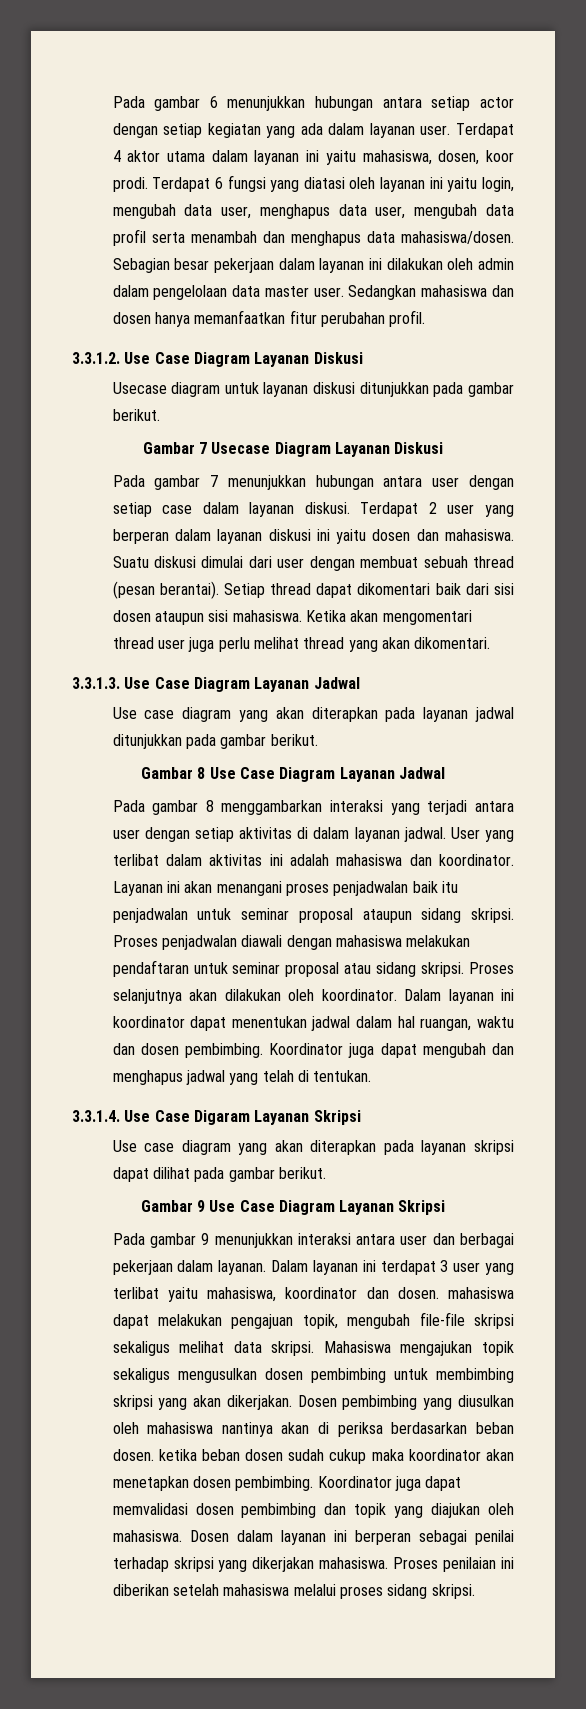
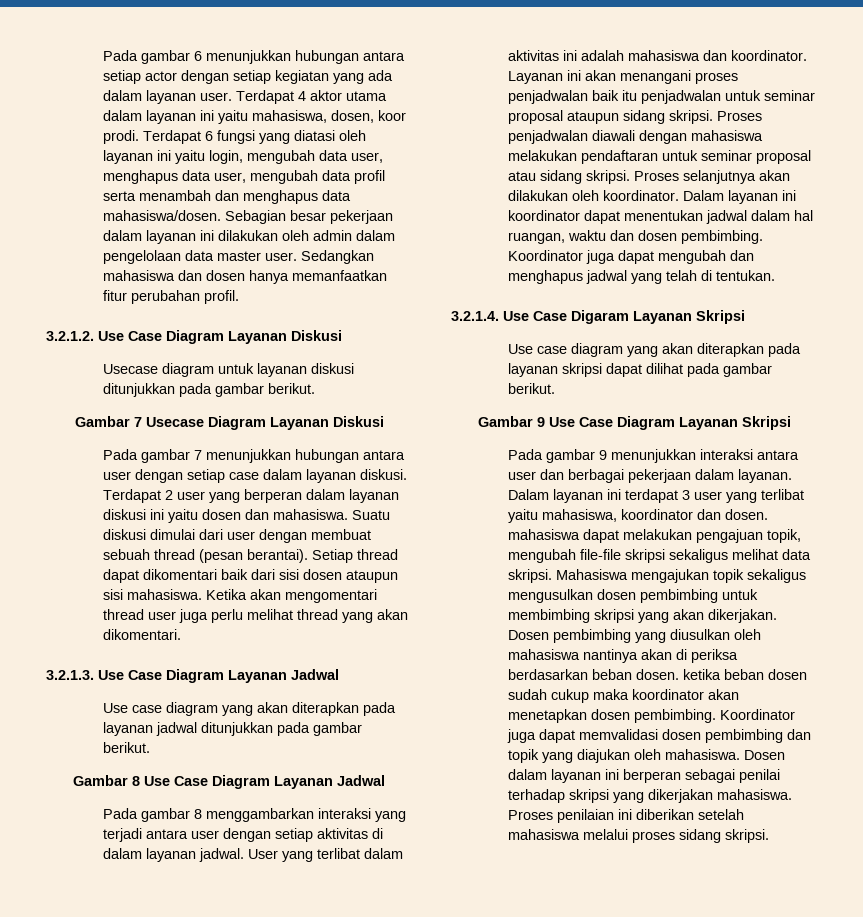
[72,352,120,364] 3.3.1.2. -> [46,331,94,341] 3.2.1.2.
[72,677,120,689] 3.3.1.3. -> [46,670,94,680] 3.2.1.3.
[72,1110,120,1122] 3.3.1.4. -> [451,311,499,321] 3.2.1.4.

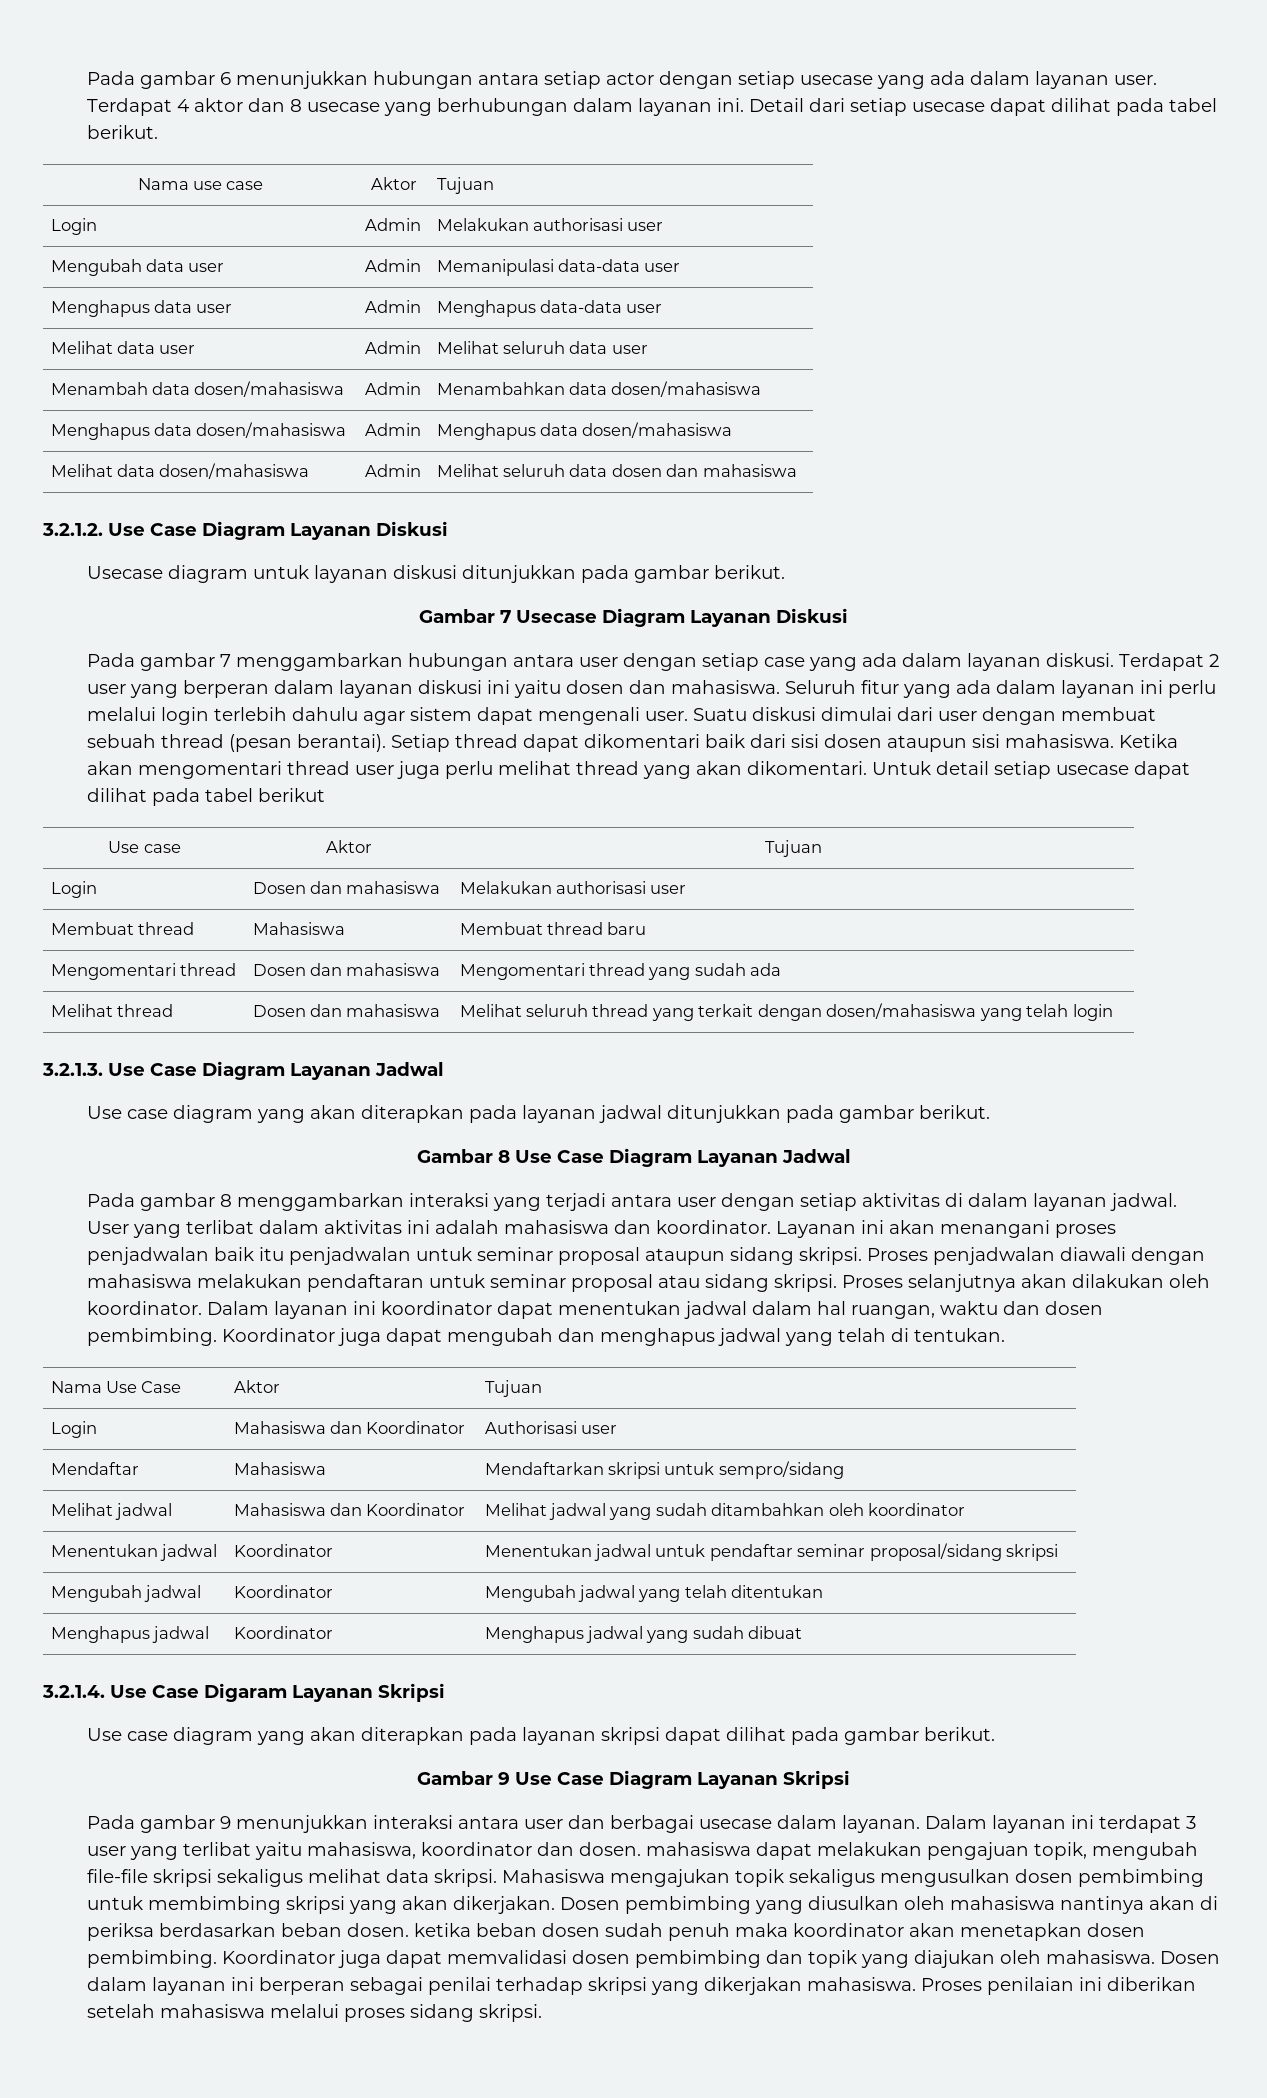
[274,70,329,84] kegiatan -> [800,75,874,85] usecase
[345,91,387,101] [102,110,406,124] [102,130,366,144] [102,150,383,164] [102,170,385,184] [102,190,351,204] [102,210,393,224] [102,230,395,244] [102,250,374,264] [102,270,387,284] [102,290,239,304] utama dalam layanan ini yaitu mahasiswa, dosen, koor prodi. Terdapat 6 fungsi yang diatasi oleh layanan ini yaitu login, mengubah data user, menghapus data user, mengubah data profil serta menambah dan menghapus data mahasiswa/dosen. Sebagian besar pekerjaan dalam layanan ini dilakukan oleh admin dalam pengelolaan data master user. Sedangkan mahasiswa dan dosen hanya memanfaatkan fitur perubahan profil. -> [248,98,1218,116] [87,125,159,139] [137,178,264,190] [370,177,417,190] [436,177,494,194] [50,218,97,235] [364,218,421,231] [436,218,664,231] [50,259,225,276] [364,259,421,272] [436,259,681,276] [50,300,233,317] [364,300,421,313] [436,300,663,317] [50,341,196,354] [364,341,421,354] [436,341,648,354] [50,381,345,397] [364,382,421,395] [436,381,762,397] [50,422,347,440] [364,423,421,436] [436,422,733,440] [50,463,310,479] [364,464,421,477] [436,464,797,477] dan 8 usecase yang berhubungan dalam layanan ini. Detail dari setiap usecase dapat dilihat pada tabel berikut. // Nama use case | Aktor | Tujuan // Login | Admin | Melakukan authorisasi user // Mengubah data user | Admin | Memanipulasi data-data user // Menghapus data user | Admin | Menghapus data-data user // Melihat data user | Admin | Melihat seluruh data user // Menambah data dosen/mahasiswa | Admin | Menambahkan data dosen/mahasiswa // Menghapus data dosen/mahasiswa | Admin | Menghapus data dosen/mahasiswa // Melihat data dosen/mahasiswa | Admin | Melihat seluruh data dosen dan mahasiswa
[205,449,291,463] menunjukkan -> [236,653,404,671] menggambarkan
(259, 476) none -> [809,653,898,671] yang ada
(348, 514) none -> [785,680,1217,698] [87,707,689,725] Seluruh fitur yang ada dalam layanan ini perlu melalui login terlebih dahulu agar sistem dapat mengenali user.
(181, 634) none -> [872,761,1191,779] [87,788,326,806] [108,841,181,853] [326,840,372,853] [764,840,822,857] [50,881,97,898] [252,881,441,894] [459,881,687,894] [50,922,194,935] [252,922,345,935] [459,922,647,935] [50,963,236,980] [252,963,441,976] [459,963,782,980] [50,1004,173,1017] [252,1004,441,1017] [459,1003,1113,1021] Untuk detail setiap usecase dapat dilihat pada tabel berikut // Use case | Aktor | Tujuan // Login | Dosen dan mahasiswa | Melakukan authorisasi user // Membuat thread | Mahasiswa | Membuat thread baru // Mengomentari thread | Dosen dan mahasiswa | Mengomentari thread yang sudah ada // Melihat thread | Dosen dan mahasiswa | Melihat seluruh thread yang terkait dengan dosen/mahasiswa yang telah login
(775, 275) none -> [50,1381,182,1393] [233,1380,280,1393] [484,1380,542,1397] [50,1421,97,1438] [233,1421,466,1434] [484,1421,617,1434] [50,1462,139,1475] [233,1462,326,1475] [484,1461,844,1479] [50,1503,172,1520] [233,1503,466,1516] [484,1503,966,1520] [50,1544,217,1561] [233,1544,333,1557] [484,1543,1059,1561] [50,1585,201,1602] [233,1585,333,1598] [484,1585,824,1602] [50,1626,209,1643] [233,1626,333,1639] [484,1626,803,1643] // Nama Use Case | Aktor | Tujuan // Login | Mahasiswa dan Koordinator | Authorisasi user // Mendaftar | Mahasiswa | Mendaftarkan skripsi untuk sempro/sidang // Melihat jadwal | Mahasiswa dan Koordinator | Melihat jadwal yang sudah ditambahkan oleh koordinator // Menentukan jadwal | Koordinator | Menentukan jadwal untuk pendaftar seminar proposal/sidang skripsi // Mengubah jadwal | Koordinator | Mengubah jadwal yang telah ditentukan // Menghapus jadwal | Koordinator | Menghapus jadwal yang sudah dibuat
[627,469,691,483] pekerjaan -> [699,1819,773,1829] usecase
[550,689,589,703] cukup -> [668,1923,731,1941] penuh

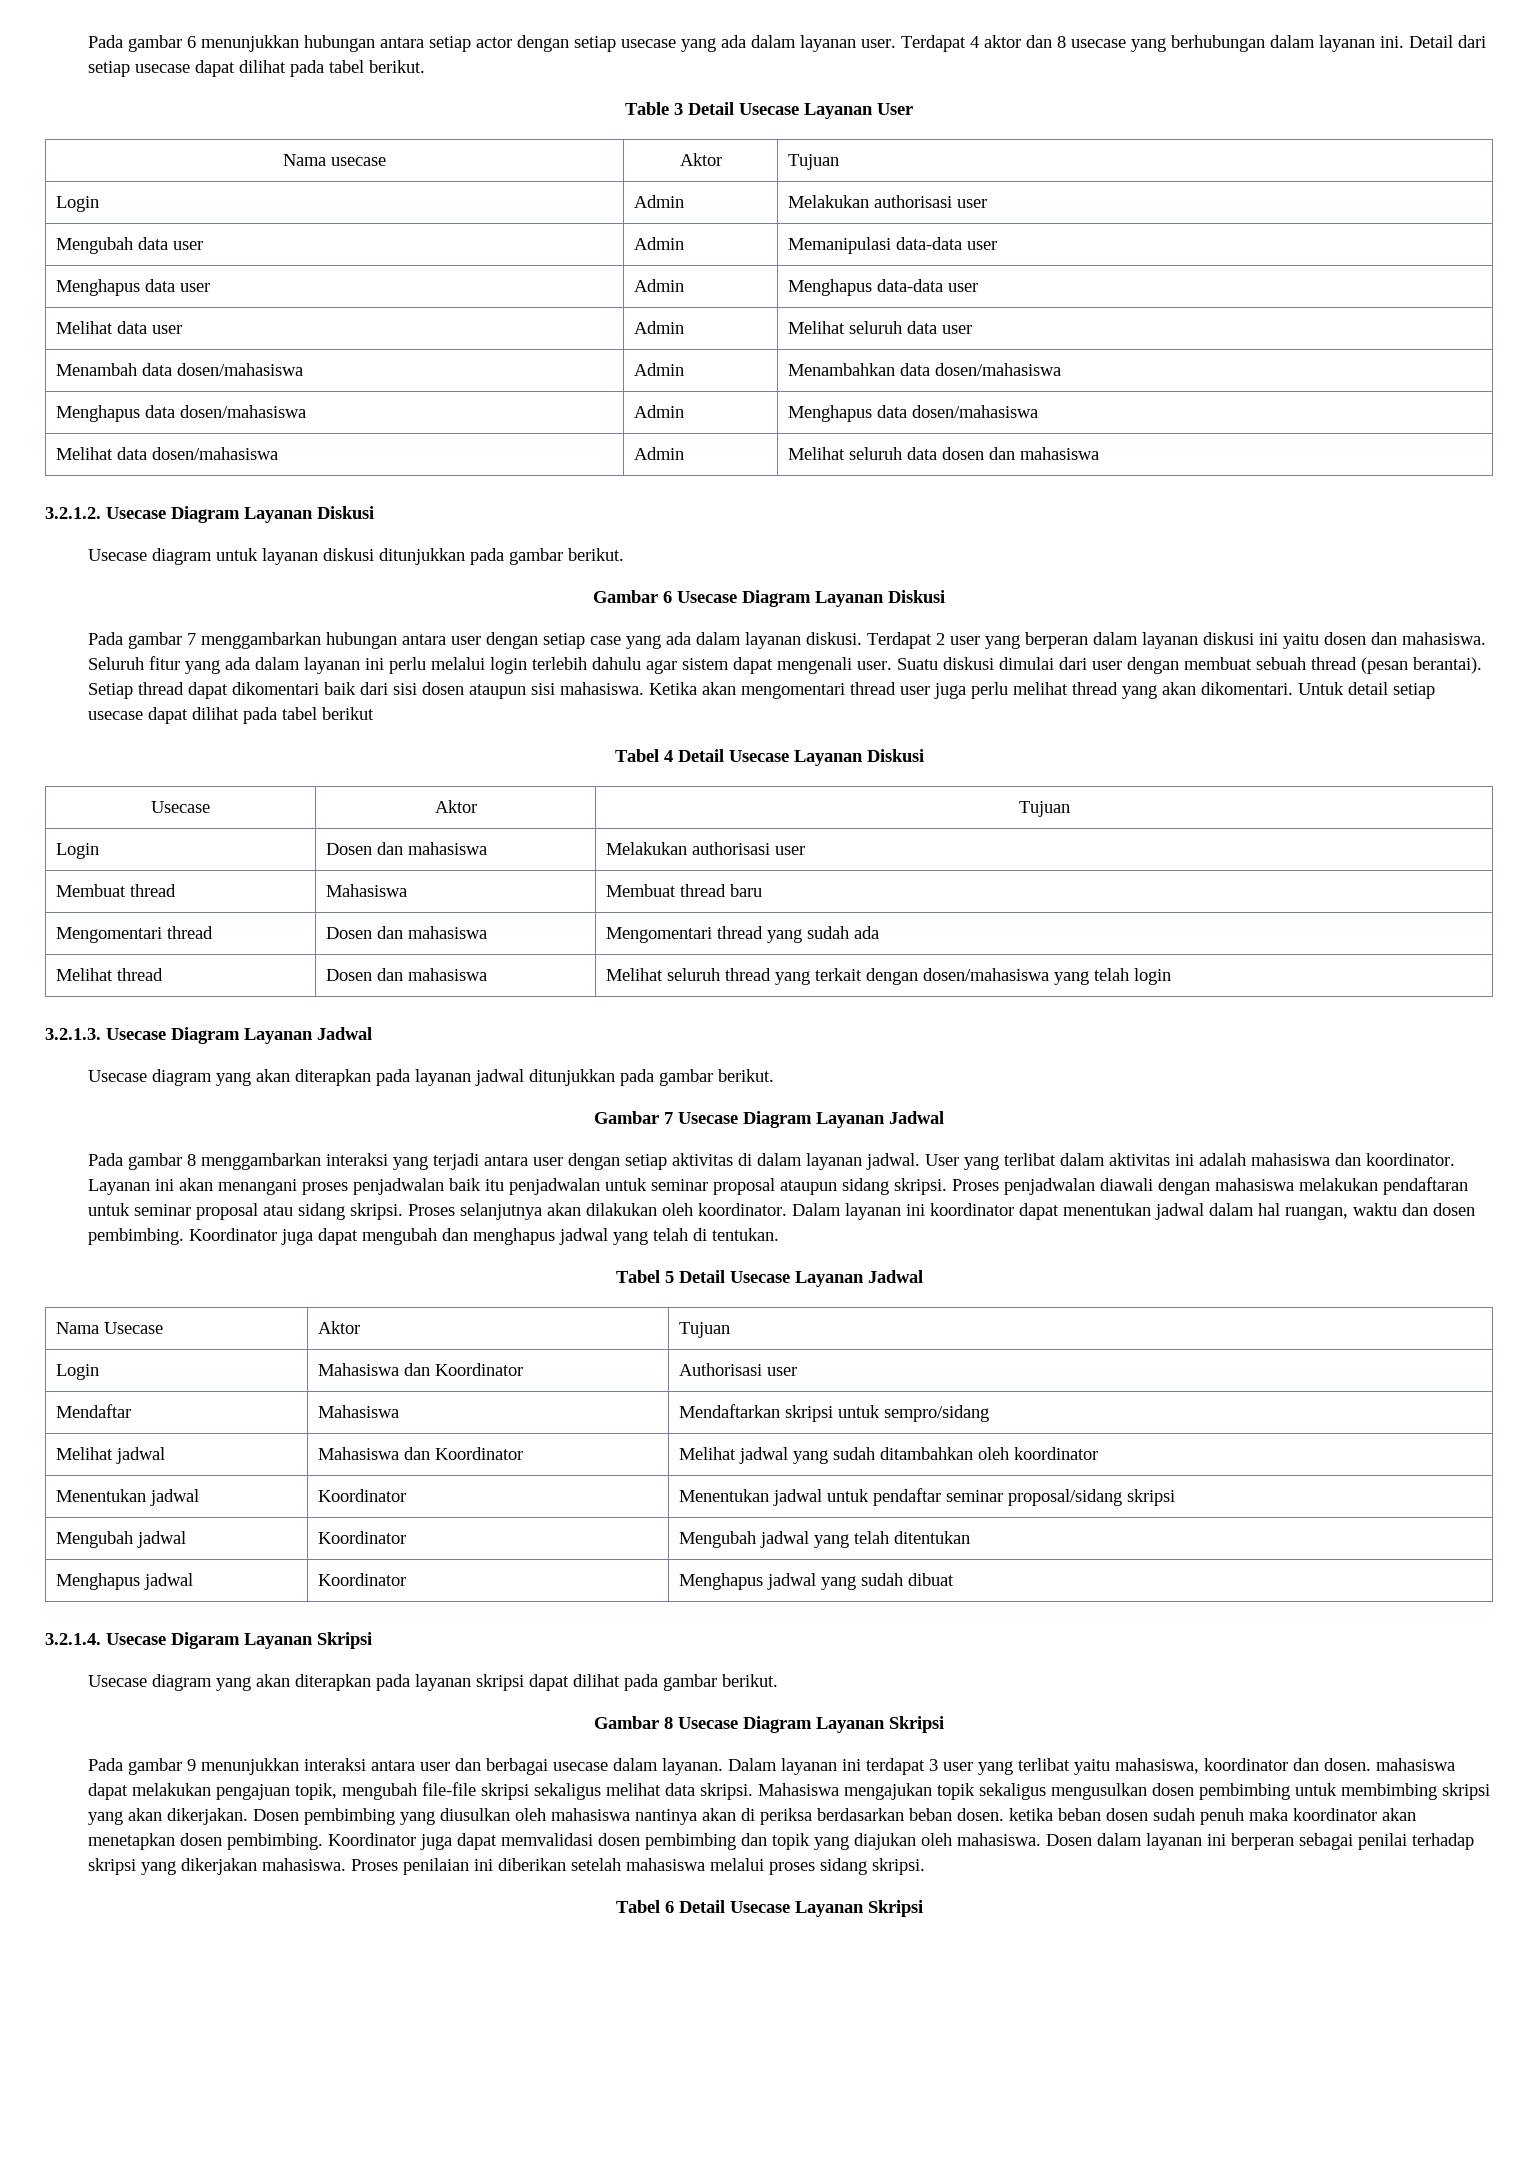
[137,178,264,190] // Nama use case -> [625,102,913,119] [283,154,386,166] // Table 3 Detail Usecase Layanan User // Nama usecase
[108,523,197,536] Use Case -> [106,507,166,519] Usecase
[500,610,511,623] 7 -> [663,591,672,603] 6
[108,841,181,853] // Use case -> [614,749,924,766] [151,801,210,813] // Tabel 4 Detail Usecase Layanan Diskusi // Usecase
[108,1061,444,1080] [87,1106,169,1119] Use Case Diagram Layanan Jadwal // Use case -> [106,1027,372,1044] [87,1070,147,1082] Usecase Diagram Layanan Jadwal // Usecase
[497,1150,604,1163] 8 Use Case -> [664,1112,738,1124] 7 Usecase
[50,1381,182,1393] // Nama Use Case -> [615,1270,923,1287] [56,1322,164,1334] // Tabel 5 Detail Usecase Layanan Jadwal // Nama Usecase
[110,1685,199,1698] Use Case -> [106,1633,166,1645] Usecase
[87,1728,169,1741] Use case -> [87,1675,147,1687] Usecase
[498,1772,604,1785] 9 Use Case -> [664,1717,738,1729] 8 Usecase
(543, 2013) none -> [615,1900,923,1917] // Tabel 6 Detail Usecase Layanan Skripsi

